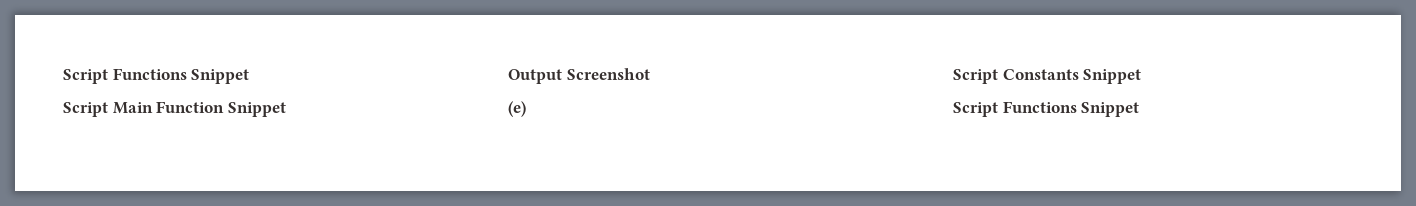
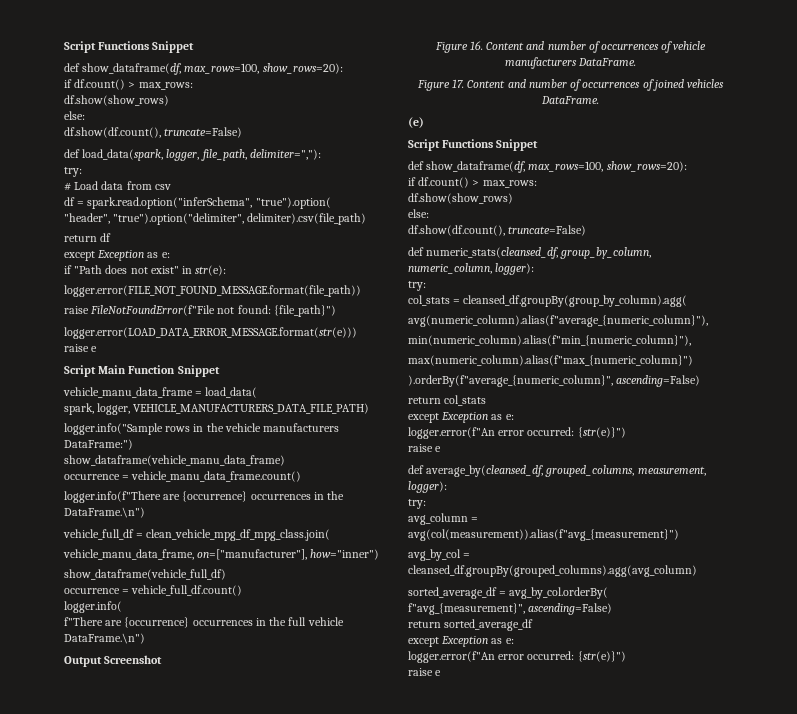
[63,68,250,84] [63,101,286,117] [508,68,650,84] Script Functions Snippet // Script Main Function Snippet // Output Screenshot -> [64,41,195,53] [64,63,343,75] [64,79,193,90] [64,95,169,106] [64,111,85,120] [64,127,243,138] [64,149,321,161] [64,167,82,177] [64,181,171,191] [64,197,331,209] [64,213,367,225] [64,233,112,242] [64,250,170,261] [64,265,227,276] [64,285,361,297] [64,305,336,317] [64,327,357,339] [64,344,98,352] [64,365,220,377] [63,387,258,398] [64,403,370,415] [64,423,340,435] [64,439,133,450] [64,455,285,466] [64,471,302,482] [64,491,345,503] [64,507,145,518] [63,529,331,541] [63,549,380,560] [64,569,226,580] [64,585,243,596] [64,601,122,613] [64,617,344,628] [64,633,145,644] [64,655,163,667] [434,41,707,53] [504,57,637,69] [416,79,725,91] [541,96,599,104] Script Functions Snippet // def show_dataframe(df, max_rows=100, show_rows=20): // if df.count() > max_rows: // df.show(show_rows) // else: // df.show(df.count(), truncate=False) // def load_data(spark, logger, file_path, delimiter=","): // try: // # Load data from csv // df = spark.read.option("inferSchema", "true").option( // "header", "true").option("delimiter", delimiter).csv(file_path) // return df // except Exception as e: // if "Path does not exist" in str(e): // logger.error(FILE_NOT_FOUND_MESSAGE.format(file_path)) // raise FileNotFoundError(f"File not found: {file_path}") // logger.error(LOAD_DATA_ERROR_MESSAGE.format(str(e))) // raise e // Script Main Function Snippet // vehicle_manu_data_frame = load_data( // spark, logger, VEHICLE_MANUFACTURERS_DATA_FILE_PATH) // logger.info("Sample rows in the vehicle manufacturers DataFrame:") // show_dataframe(vehicle_manu_data_frame) // occurrence = vehicle_manu_data_frame.count() // logger.info(f"There are {occurrence} occurrences in the DataFrame.\n") // vehicle_full_df = clean_vehicle_mpg_df_mpg_class.join( // vehicle_manu_data_frame, on=["manufacturer"], how="inner") // show_dataframe(vehicle_full_df) // occurrence = vehicle_full_df.count() // logger.info( // f"There are {occurrence} occurrences in the full vehicle DataFrame.\n") // Output Screenshot // Figure 16. Content and number of occurrences of vehicle manufacturers DataFrame. // Figure 17. Content and number of occurrences of joined vehicles DataFrame.
[1002,69,1142,84] [953,101,1140,117] Constants Snippet // Script Functions Snippet -> [442,139,539,151] [408,161,687,173] [408,177,537,188] [408,193,513,204] [408,209,429,218] [408,225,587,236] [408,247,652,259] [408,263,535,275] [408,281,426,291] [408,295,688,307] [408,315,708,327] [408,335,691,346] [408,355,693,366] [408,375,701,387] [408,395,487,406] [408,412,514,423] [408,427,626,439] [408,444,442,452] [408,465,706,477] [408,481,447,493] [408,499,426,509] [408,513,479,525] [408,529,679,541] [408,549,471,561] [408,565,697,577] [408,587,609,599] [408,603,613,615] [408,619,534,631] [408,636,514,647] [408,651,626,663] [408,668,442,676] Functions Snippet // def show_dataframe(df, max_rows=100, show_rows=20): // if df.count() > max_rows: // df.show(show_rows) // else: // df.show(df.count(), truncate=False) // def numeric_stats(cleansed_df, group_by_column, numeric_column, logger): // try: // col_stats = cleansed_df.groupBy(group_by_column).agg( // avg(numeric_column).alias(f"average_{numeric_column}"), // min(numeric_column).alias(f"min_{numeric_column}"), // max(numeric_column).alias(f"max_{numeric_column}") // ).orderBy(f"average_{numeric_column}", ascending=False) // return col_stats // except Exception as e: // logger.error(f"An error occurred: {str(e)}") // raise e // def average_by(cleansed_df, grouped_columns, measurement, logger): // try: // avg_column = avg(col(measurement)).alias(f"avg_{measurement}") // avg_by_col = cleansed_df.groupBy(grouped_columns).agg(avg_column) // sorted_average_df = avg_by_col.orderBy( // f"avg_{measurement}", ascending=False) // return sorted_average_df // except Exception as e: // logger.error(f"An error occurred: {str(e)}") // raise e

